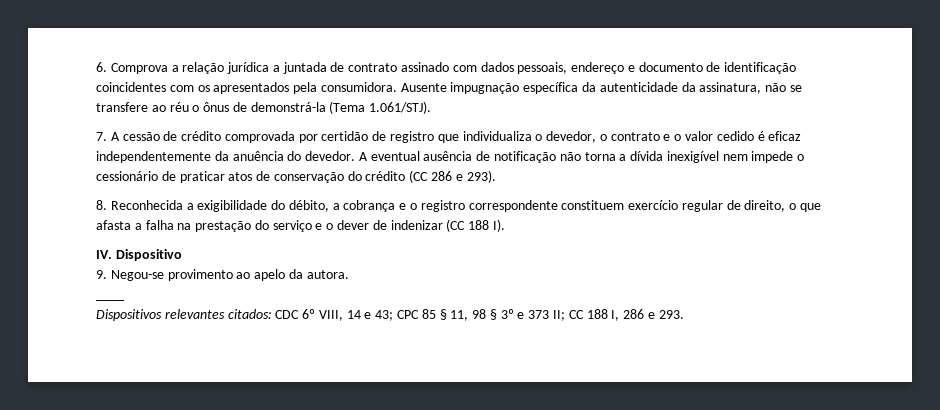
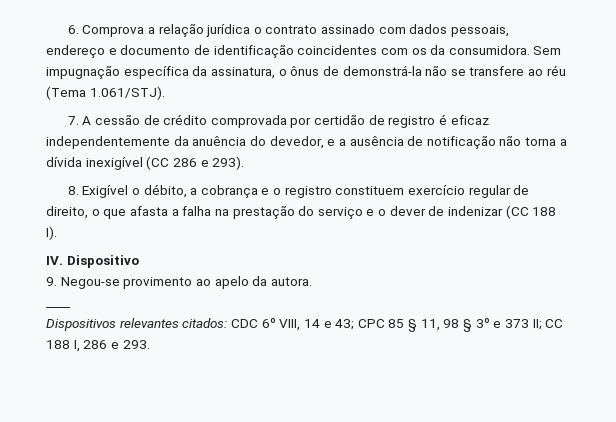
[272,62,345,74] a juntada de -> [253,27,262,34] o
[213,82,762,94] apresentados pela consumidora. Ausente impugnação específica da autenticidade da assinatura, -> [430,45,562,55] [46,65,422,79] da consumidora. Sem impugnação específica da assinatura, o ônus de demonstrá-la
[192,102,326,112] o ônus de demonstrá-la -> (566, 70) none
[437,131,754,143] que individualiza o devedor, o contrato e o valor cedido -> (436, 122) none
[305,151,420,161] devedor. A eventual -> [269,136,346,149] devedor, e a
[722,151,805,163] [96,171,406,183] nem impede o cessionário de praticar atos de conservação do crédito -> (143, 163) none
[110,200,286,212] Reconhecida a exigibilidade do -> [82,185,140,198] Exigível o
[468,200,558,212] correspondente -> (332, 192) none

